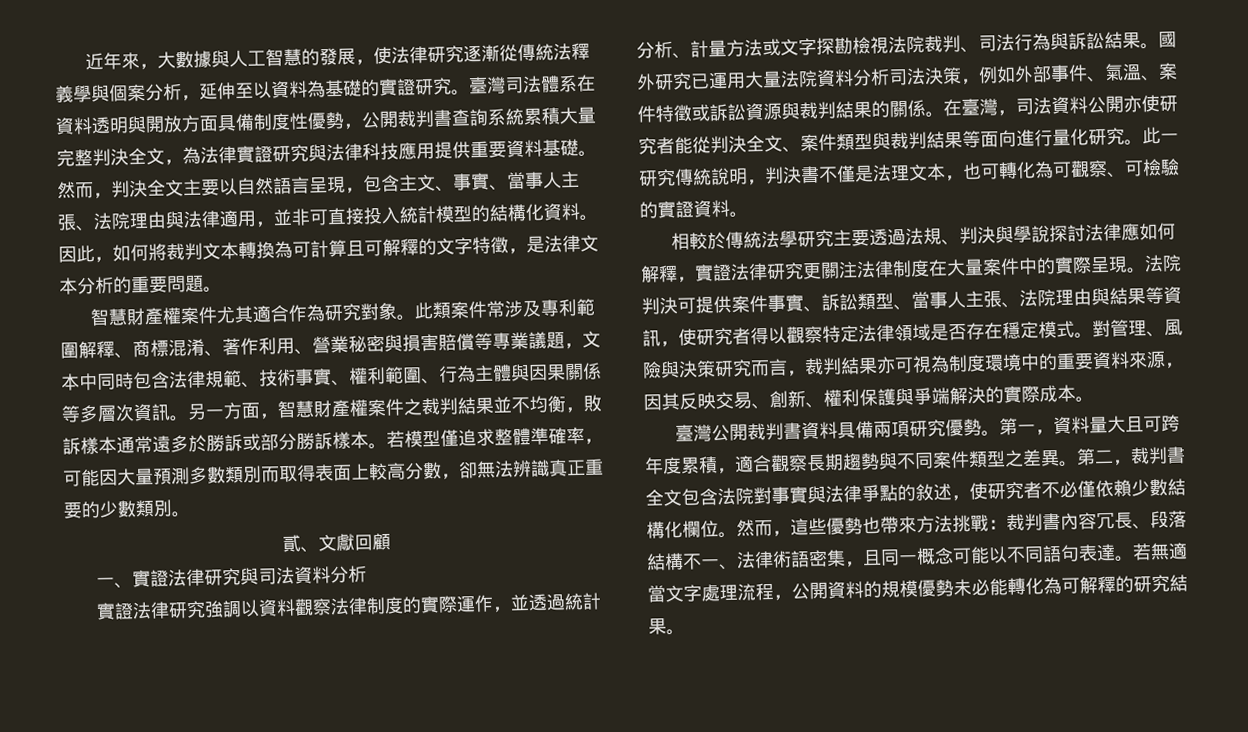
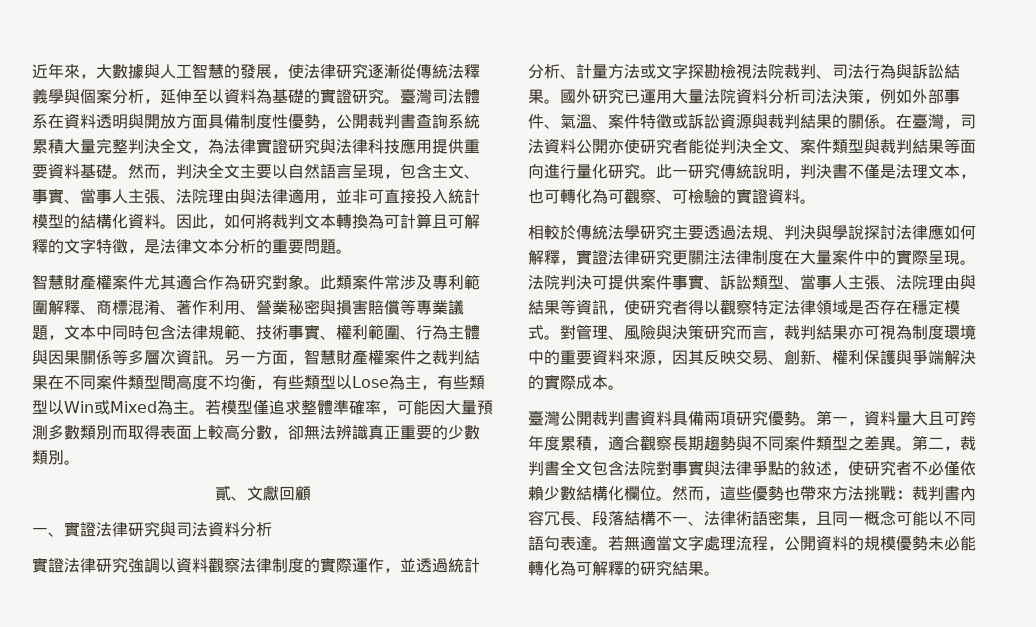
[493,394,602,414] [62,431,369,455] 並不均衡，敗訴樣本通常遠多於勝訴或部分勝訴樣本 -> [48,374,485,390] [32,400,189,415] 在不同案件類型間高度不均衡，有些類型以Lose為主，有些類型以Win或Mixed為主

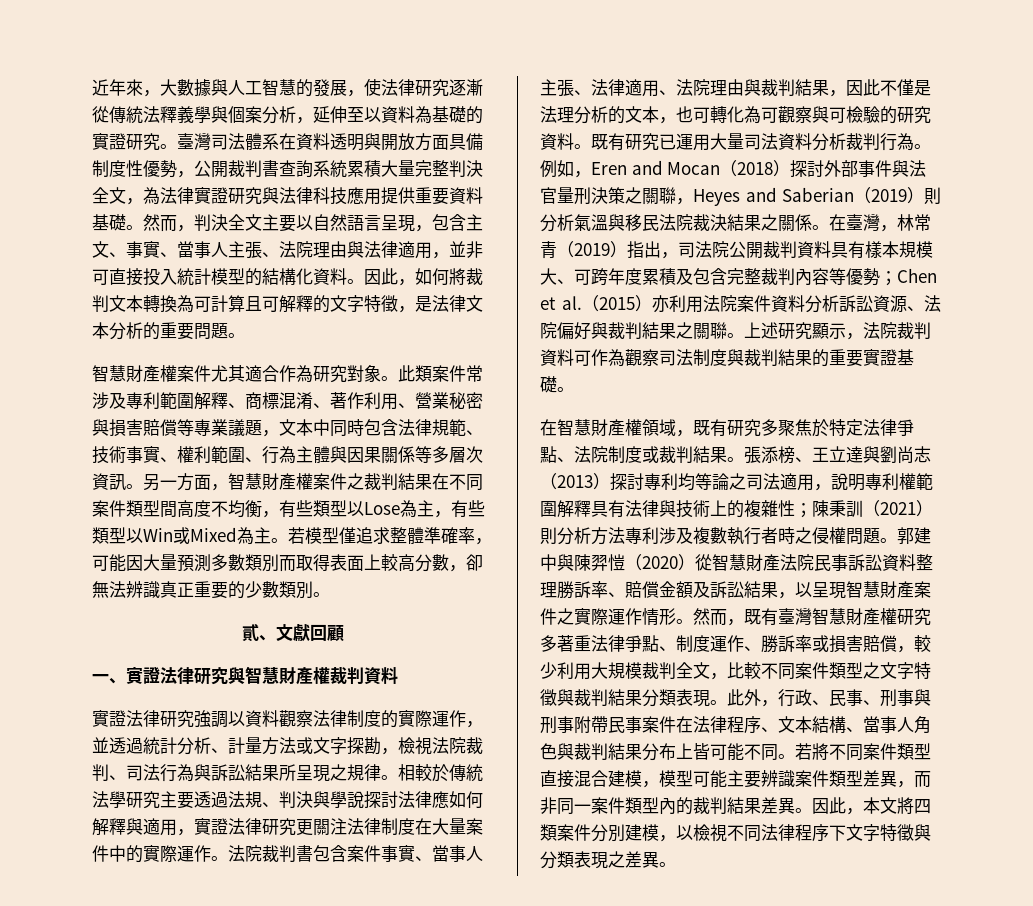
[176,521,272,537] 司法資料分析 -> [245,666,398,685] 智慧財產權裁判資料
(720, 71) none -> [381,748,398,755] ，
[544,88,960,104] [528,113,976,129] [528,138,976,154] [528,163,976,179] [528,188,816,204] 。國外研究已運用大量法院資料分析司法決策，例如外部事件、氣溫、案件特徵或訴訟資源與裁判結果的關係。在臺灣，司法資料公開亦使研究者能從判決全文、案件類型與裁判結果等面向進行量化研究。此一研究傳統說明，判決書不僅是法理文本，也可轉化為可觀察、可檢驗的實證資料。 // -> [279,764,398,782] 所呈現之規律。
(560, 257) none -> [126,818,177,836] 與適用
[928,250,976,265] [528,274,976,290] [528,299,960,315] [528,324,976,340] [528,349,976,365] [528,374,624,390] [528,410,976,426] [528,435,976,451] [528,460,976,476] [528,485,976,501] [528,510,976,526] [528,535,976,551] [528,560,704,576] 呈現。法院判決可提供案件事實、訴訟類型、當事人主張、法院理由與結果等資訊，使研究者得以觀察特定法律領域是否存在穩定模式。對管理、風險與決策研究而言，裁判結果亦可視為制度環境中的重要資料來源，因其反映交易、創新、權利保護與爭端解決的實際成本。 // 臺灣公開裁判書資料具備兩項研究優勢。第一，資料量大且可跨年度累積，適合觀察長期趨勢與不同案件類型之差異。第二，裁判書全文包含法院對事實與法律爭點的敘述，使研究者不必僅依賴少數結構化欄位。然而，這些優勢也帶來方法挑戰：裁判書內容冗長、段落結構不一、法律術語密集，且同一概念可能以不同語句表達。若無適當文字處理流程，公開資料的規模優勢未必能轉化為可解釋的研究結果 -> [177,845,483,862] [540,79,931,97] [540,106,931,124] [540,133,931,151] [540,160,927,178] [540,187,941,206] [540,214,931,232] [540,241,933,259] [540,268,937,286] [540,295,941,313] [540,322,931,340] [540,349,914,367] [540,376,574,393] [540,419,914,437] [540,446,931,464] [540,473,933,491] [540,500,933,518] [540,527,931,545] [540,554,933,572] [540,581,931,599] [540,608,931,626] [540,635,931,653] [540,662,931,680] [540,689,931,707] [540,716,931,734] [540,743,931,761] [540,770,931,788] [540,797,931,815] [540,824,931,842] [540,851,659,869] 運作。法院裁判書包含案件事實、當事人主張、法律適用、法院理由與裁判結果，因此不僅是法理分析的文本，也可轉化為可觀察與可檢驗的研究資料。既有研究已運用大量司法資料分析裁判行為。例如，Eren and Mocan（2018）探討外部事件與法官量刑決策之關聯，Heyes and Saberian（2019）則分析氣溫與移民法院裁決結果之關係。在臺灣，林常青（2019）指出，司法院公開裁判資料具有樣本規模大、可跨年度累積及包含完整裁判內容等優勢；Chen et al.（2015）亦利用法院案件資料分析訴訟資源、法院偏好與裁判結果之關聯。上述研究顯示，法院裁判資料可作為觀察司法制度與裁判結果的重要實證基礎。 // 在智慧財產權領域，既有研究多聚焦於特定法律爭點、法院制度或裁判結果。張添榜、王立達與劉尚志（2013）探討專利均等論之司法適用，說明專利權範圍解釋具有法律與技術上的複雜性；陳秉訓（2021）則分析方法專利涉及複數執行者時之侵權問題。郭建中與陳羿愷（2020）從智慧財產法院民事訴訟資料整理勝訴率、賠償金額及訴訟結果，以呈現智慧財產案件之實際運作情形。然而，既有臺灣智慧財產權研究多著重法律爭點、制度運作、勝訴率或損害賠償，較少利用大規模裁判全文，比較不同案件類型之文字特徵與裁判結果分類表現。此外，行政、民事、刑事與刑事附帶民事案件在法律程序、文本結構、當事人角色與裁判結果分布上皆可能不同。若將不同案件類型直接混合建模，模型可能主要辨識案件類型差異，而非同一案件類型內的裁判結果差異。因此，本文將四類案件分別建模，以檢視不同法律程序下文字特徵與分類表現之差異

